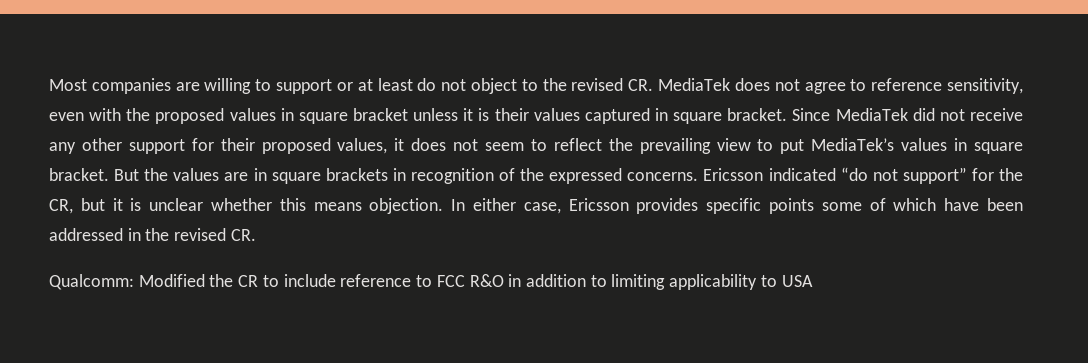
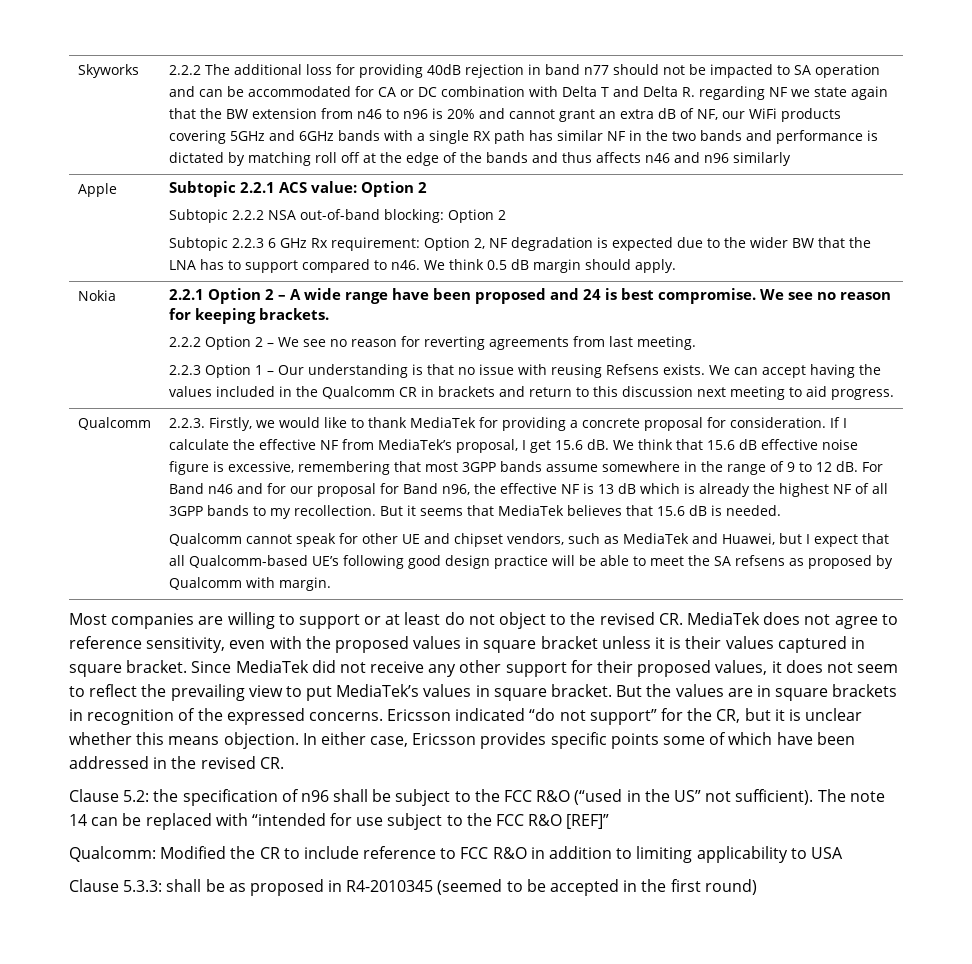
(49, 85) none -> [77,64,139,78] [168,64,880,78] [168,86,888,100] [168,108,841,122] [168,130,878,144] [168,152,791,166] [77,183,117,197] [168,181,427,197] [168,209,506,223] [168,237,871,251] [168,259,676,273] [77,290,116,301] [168,288,891,304] [168,308,329,324] [168,336,696,350] [168,364,881,378] [168,386,894,400] [77,417,151,430] [168,417,847,431] [168,439,858,453] [168,461,883,475] [168,483,888,497] [168,505,781,519] [168,533,889,547] [168,555,893,569] [168,577,331,591] Skyworks | 2.2.2 The additional loss for providing 40dB rejection in band n77 should not be impacted to SA operation and can be accommodated for CA or DC combination with Delta T and Delta R. regarding NF we state again that the BW extension from n46 to n96 is 20% and cannot grant an extra dB of NF, our WiFi products covering 5GHz and 6GHz bands with a single RX path has similar NF in the two bands and performance is dictated by matching roll off at the edge of the bands and thus affects n46 and n96 similarly // Apple | Subtopic 2.2.1 ACS value: Option 2 // Subtopic 2.2.2 NSA out-of-band blocking: Option 2 // Subtopic 2.2.3 6 GHz Rx requirement: Option 2, NF degradation is expected due to the wider BW that the LNA has to support compared to n46. We think 0.5 dB margin should apply. // Nokia | 2.2.1 Option 2 – A wide range have been proposed and 24 is best compromise. We see no reason for keeping brackets. // 2.2.2 Option 2 – We see no reason for reverting agreements from last meeting. // 2.2.3 Option 1 – Our understanding is that no issue with reusing Refsens exists. We can accept having the values included in the Qualcomm CR in brackets and return to this discussion next meeting to aid progress. // Qualcomm | 2.2.3. Firstly, we would like to thank MediaTek for providing a concrete proposal for consideration. If I calculate the effective NF from MediaTek’s proposal, I get 15.6 dB. We think that 15.6 dB effective noise figure is excessive, remembering that most 3GPP bands assume somewhere in the range of 9 to 12 dB. For Band n46 and for our proposal for Band n96, the effective NF is 13 dB which is already the highest NF of all 3GPP bands to my recollection. But it seems that MediaTek believes that 15.6 dB is needed. // Qualcomm cannot speak for other UE and chipset vendors, such as MediaTek and Huawei, but I expect that all Qualcomm-based UE’s following good design practice will be able to meet the SA refsens as proposed by Qualcomm with margin. //
(256, 235) none -> [69,789,885,806] [69,813,610,830] // Clause 5.2: the specification of n96 shall be subject to the FCC R&O (“used in the US” not sufficient). The note 14 can be replaced with “intended for use subject to the FCC R&O [REF]”
(813, 281) none -> [69,879,757,896] // Clause 5.3.3: shall be as proposed in R4-2010345 (seemed to be accepted in the first round)

